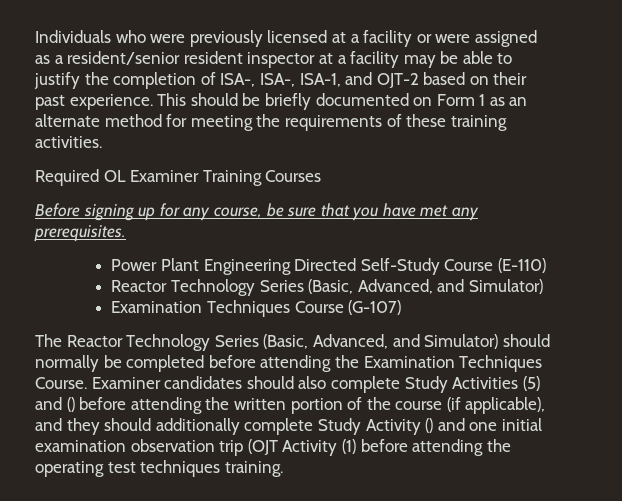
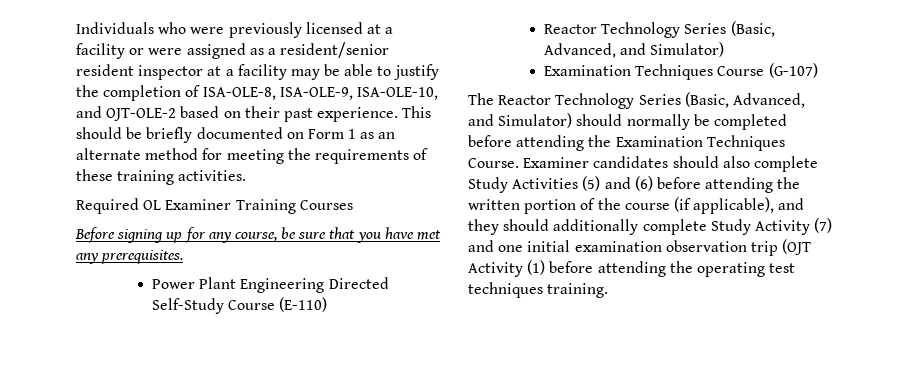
[220,72,419,88] ISA-, ISA-, ISA-1, and OJT-2 -> [202,87,438,100] [76,106,177,121] ISA-OLE-8, ISA-OLE-9, ISA-OLE-10, and OJT-OLE-2
[66,397,75,412] () -> [634,176,653,191] (6)
[425,418,434,433] () -> [814,218,833,233] (7)

